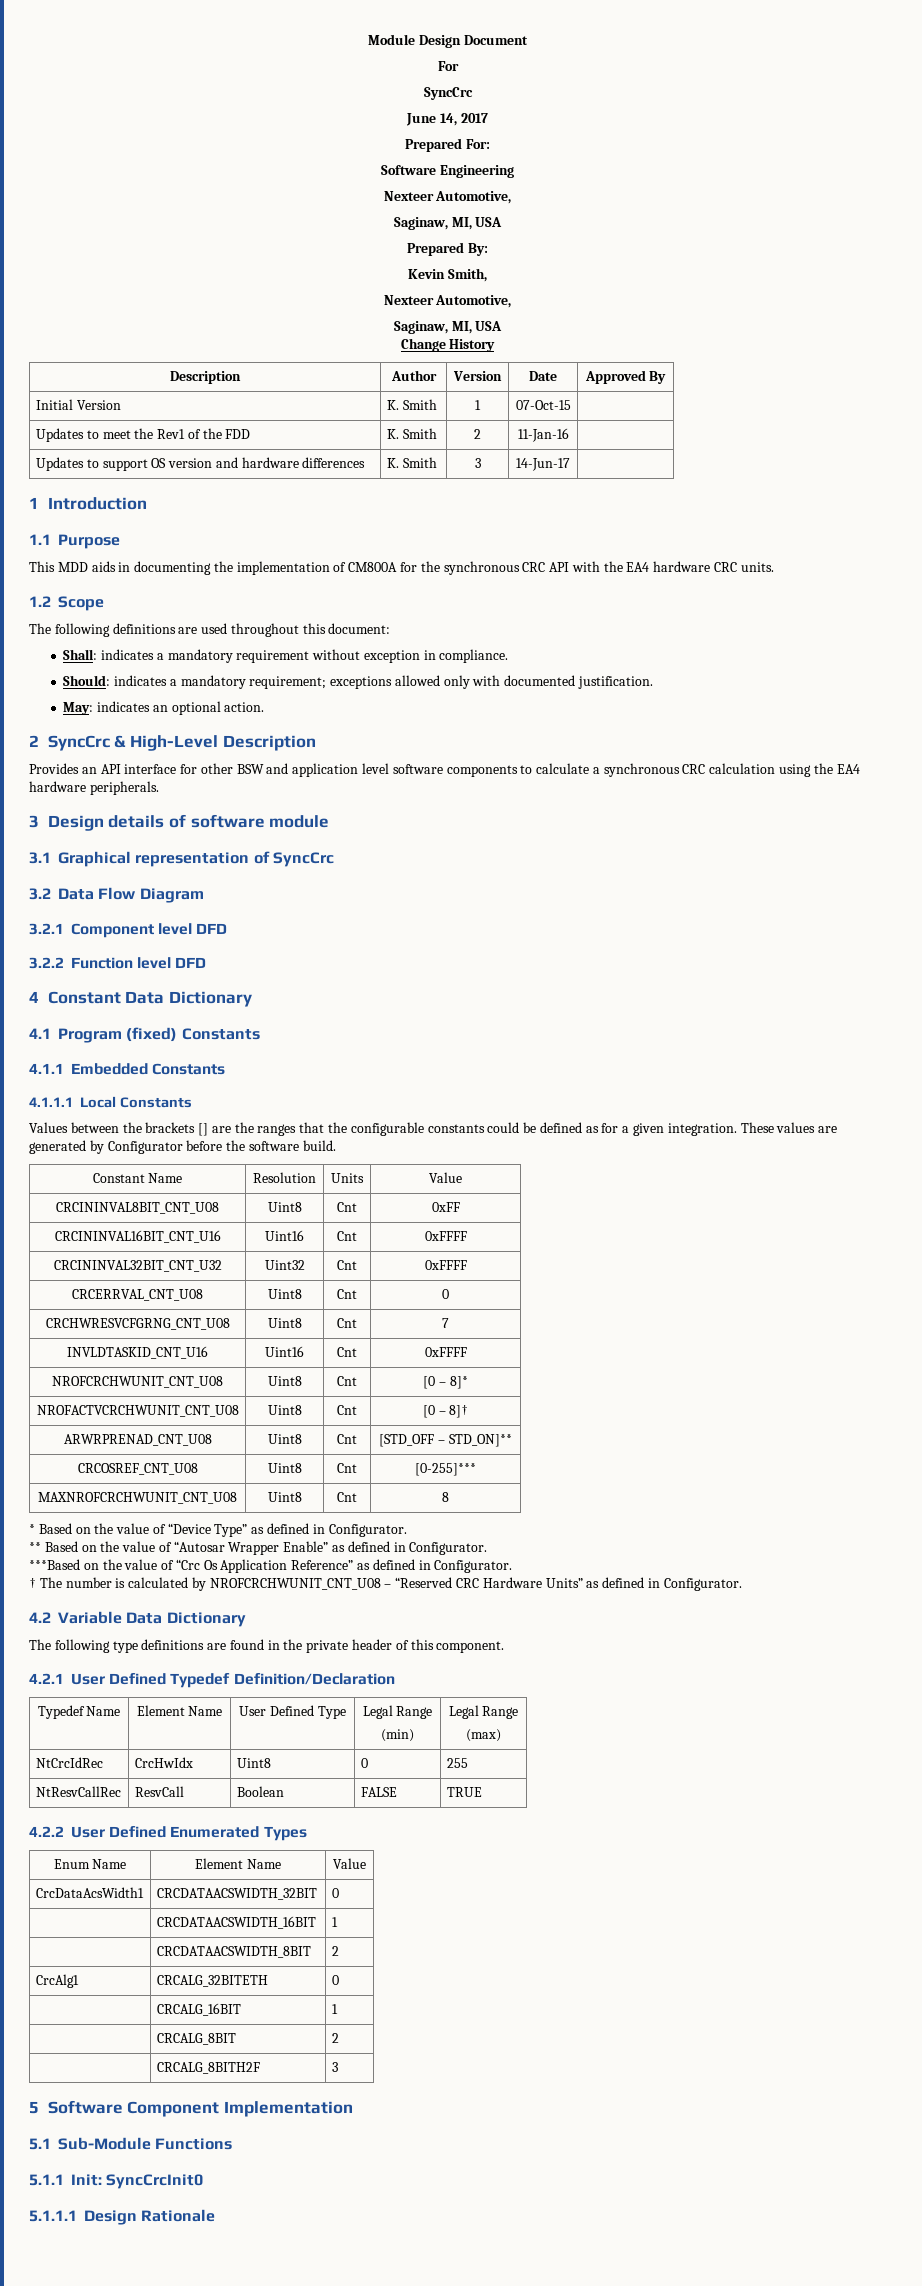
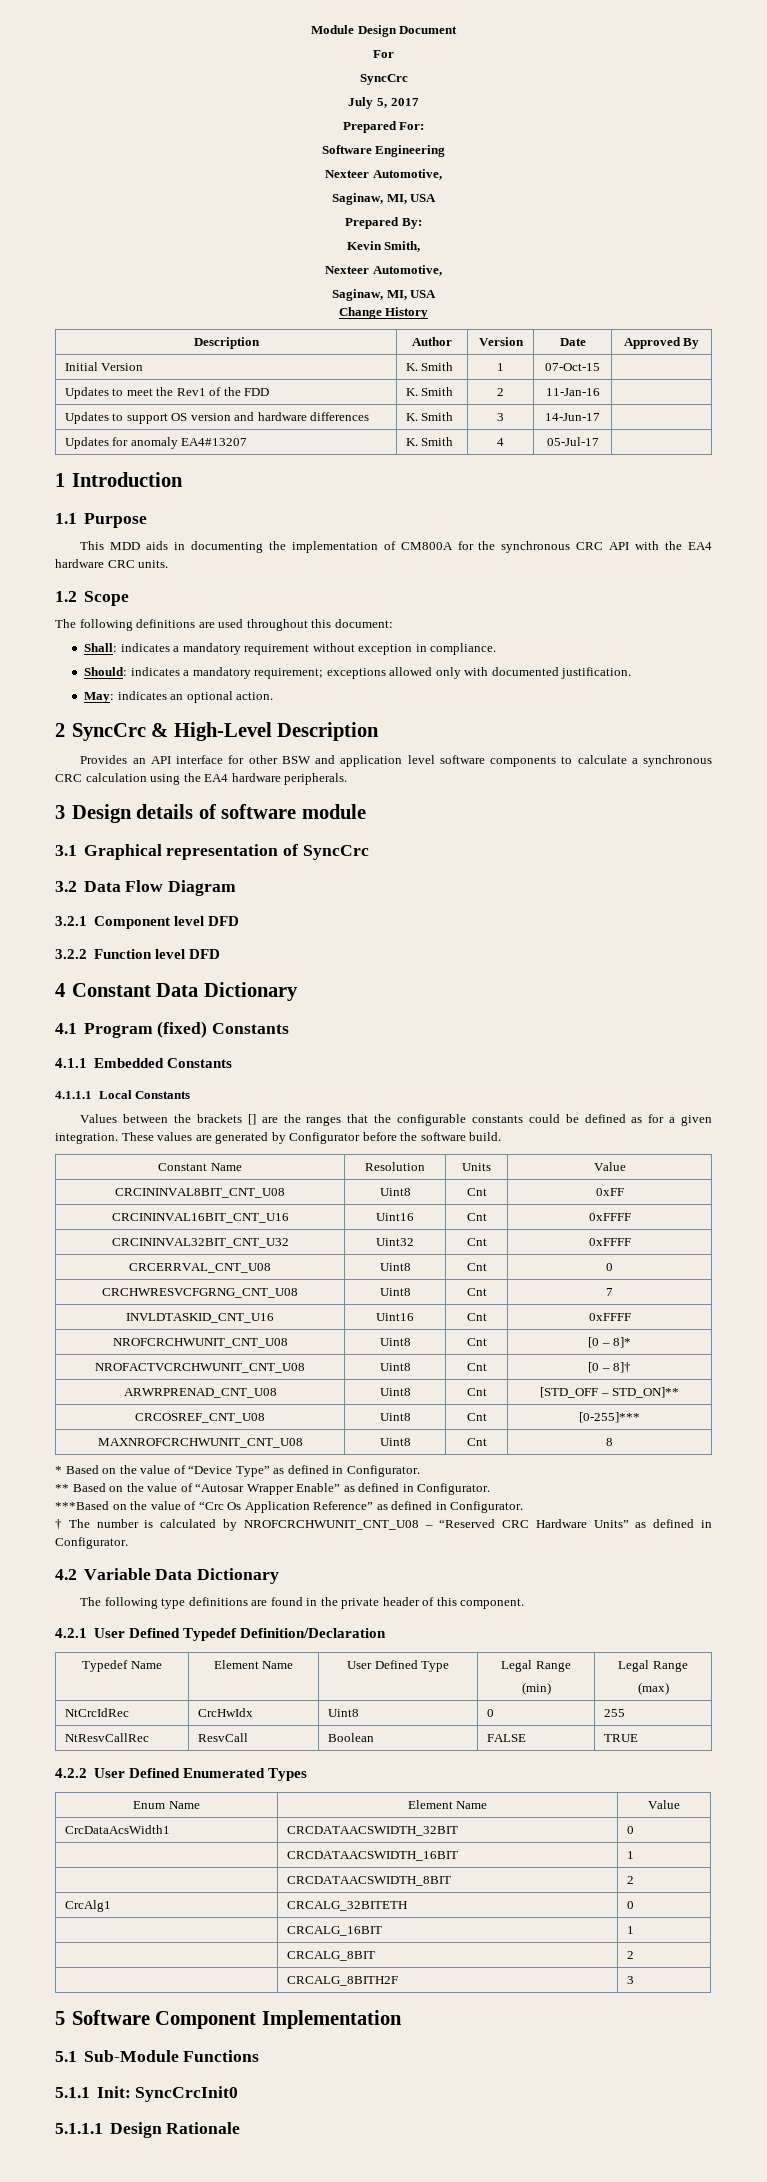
[406,113,457,126] June 14, -> [348,97,387,109] July 5,
(570, 464) none -> [64,437,248,449] [405,437,454,446] [497,438,504,446] [546,437,599,446] // Updates for anomaly EA4#13207 | K. Smith | 4 | 05-Jul-17 |

